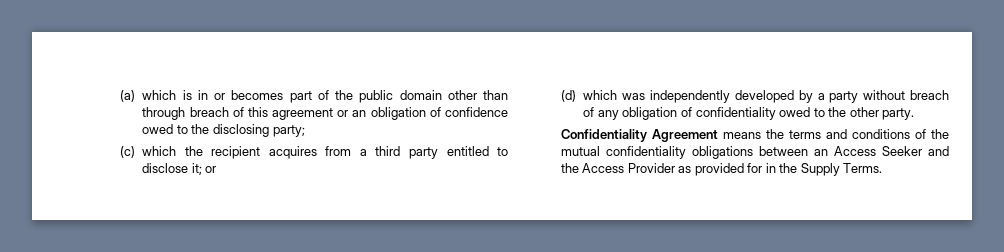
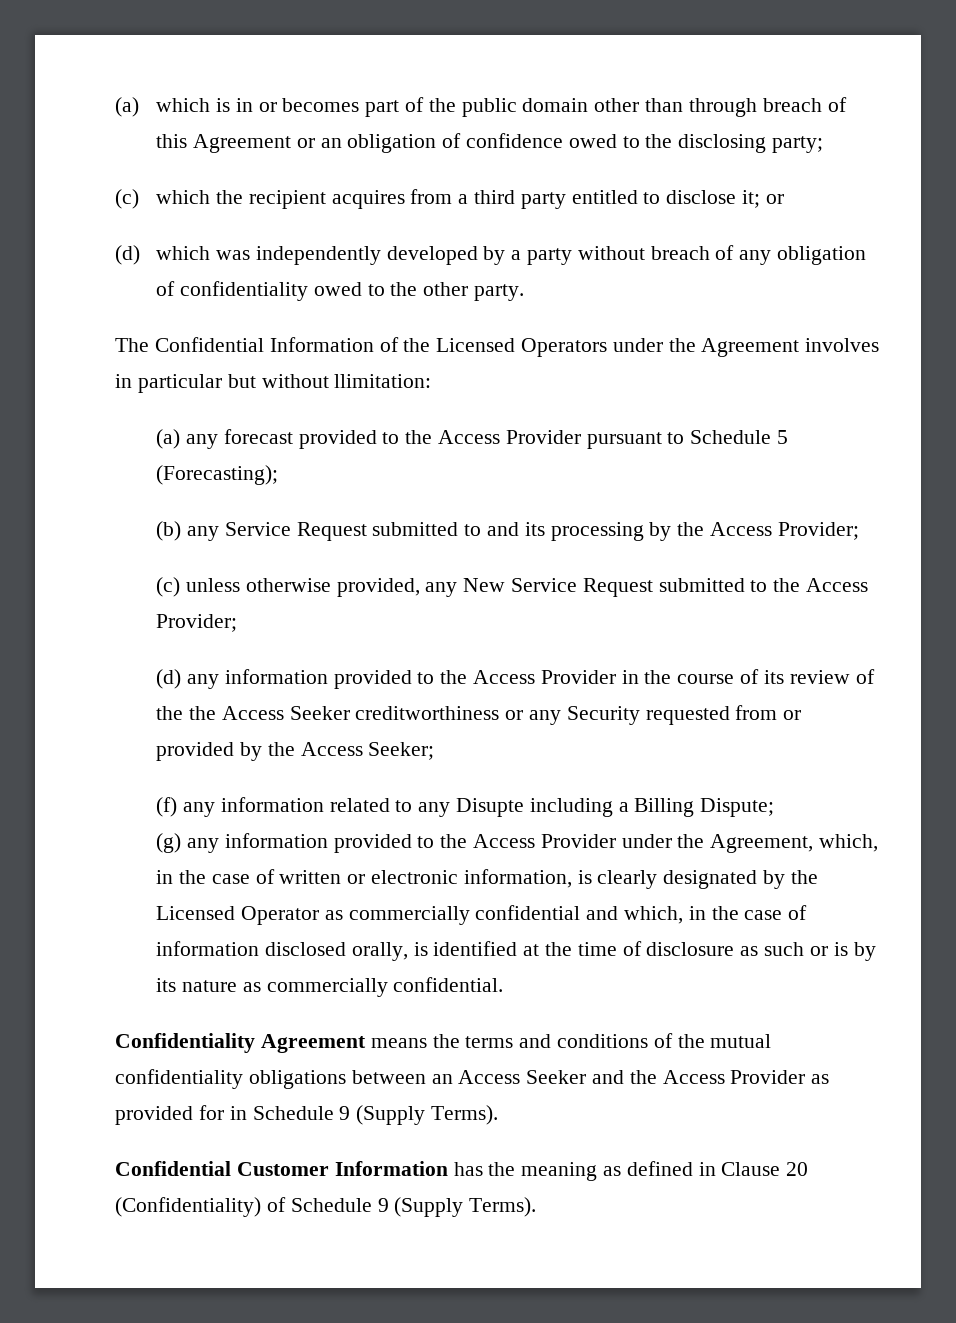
[272,108,334,120] agreement -> [193,134,292,153] Agreement
(915, 114) none -> [115,337,880,357] [115,374,432,393] [156,429,789,449] [156,465,279,485] [156,521,859,541] [156,577,869,597] [156,614,238,632] [156,669,875,689] [156,705,802,725] [156,742,435,761] [156,797,775,817] [156,833,879,853] [156,869,818,889] [156,905,808,925] [156,941,876,961] [156,977,504,997] // The Confidential Information of the Licensed Operators under the Agreement involves in particular but without llimitation: // (a) any forecast provided to the Access Provider pursuant to Schedule 5 (Forecasting); // (b) any Service Request submitted to and its processing by the Access Provider; // (c) unless otherwise provided, any New Service Request submitted to the Access Provider; // (d) any information provided to the Access Provider in the course of its review of the the Access Seeker creditworthiness or any Security requested from or provided by the Access Seeker; // (f) any information related to any Disupte including a Billing Dispute; // (g) any information provided to the Access Provider under the Agreement, which, in the case of written or electronic information, is clearly designated by the Licensed Operator as commercially confidential and which, in the case of information disclosed orally, is identified at the time of disclosure as such or is by its nature as commercially confidential.
[779,163,883,176] the Supply Terms. -> [252,1105,498,1125] [115,1161,809,1181] [115,1197,537,1217] Schedule 9 (Supply Terms). // Confidential Customer Information has the meaning as defined in Clause 20 (Confidentiality) of Schedule 9 (Supply Terms).

